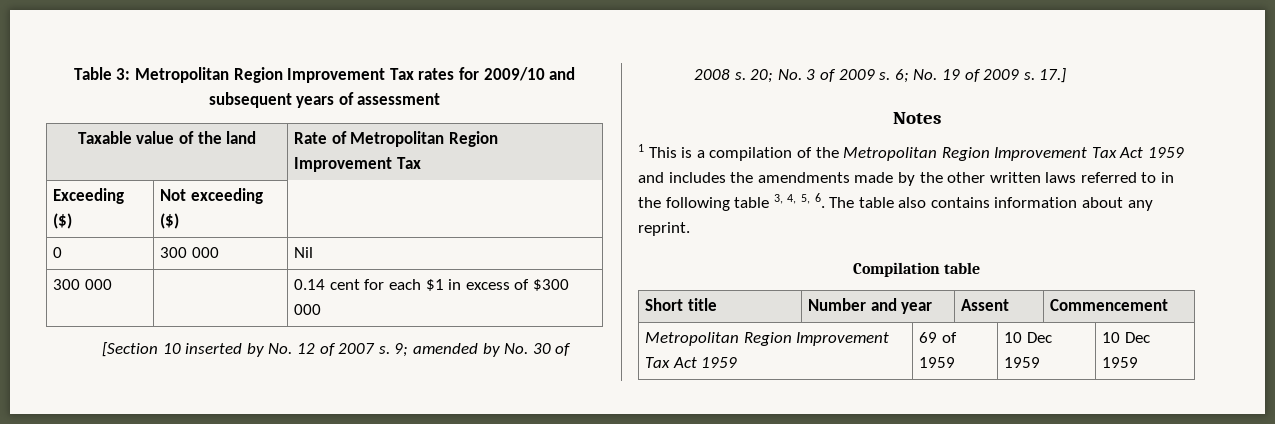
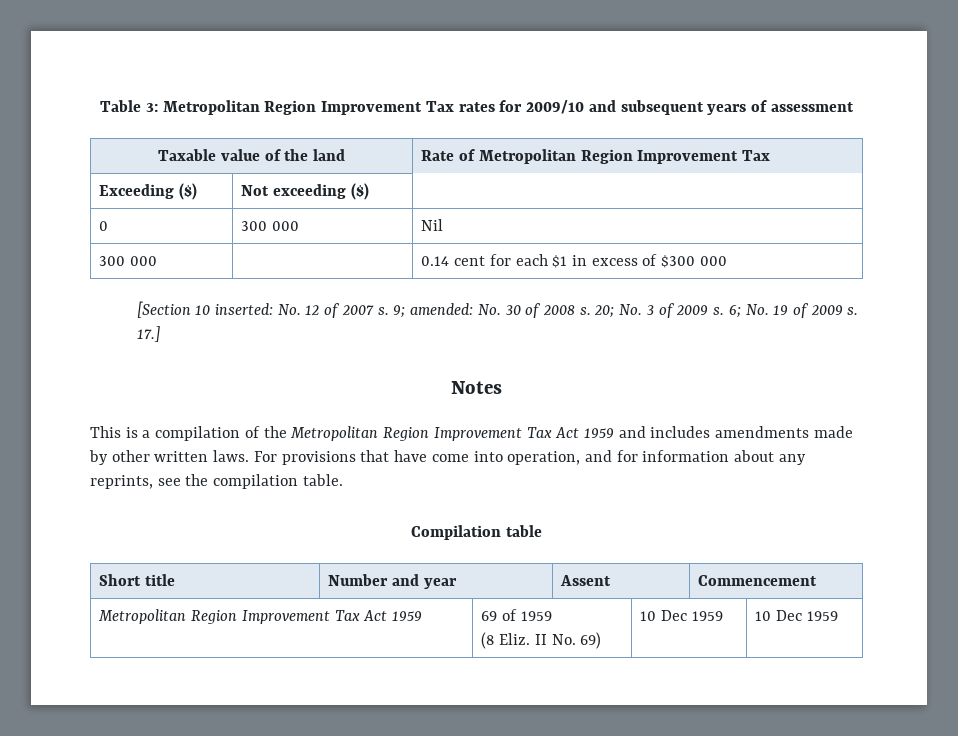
[185,343,264,357] inserted by -> [215,303,274,315] inserted:
[412,343,500,357] amended by -> [410,303,474,315] amended:
[638,144,644,152] 1 -> (502, 387) none
[730,172,754,183] the -> (711, 432) none
[919,172,943,183] the -> (108, 457) none
[1045,172,1175,183] [638,193,1153,211] [638,222,690,236] laws referred to in the following table 3, 4, 5, 6. The table also contains information about any reprint. -> [213,450,806,465] [90,474,343,489] laws. For provisions that have come into operation, and for information about any reprints, see the compilation table.
(956, 362) none -> [481,632,602,649] // (8 Eliz. II No. 69)

